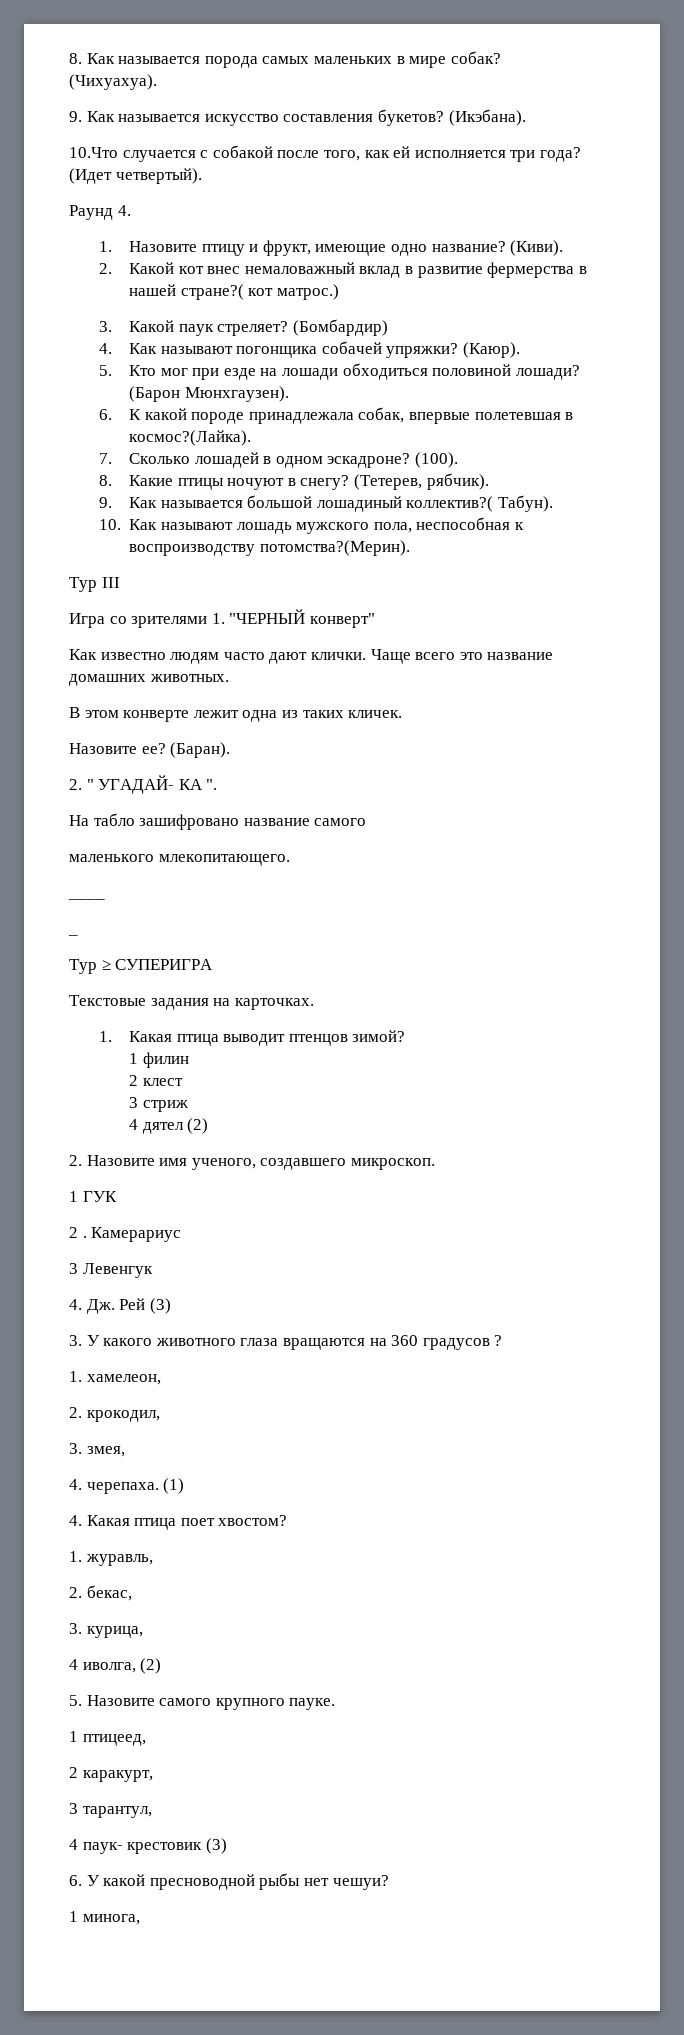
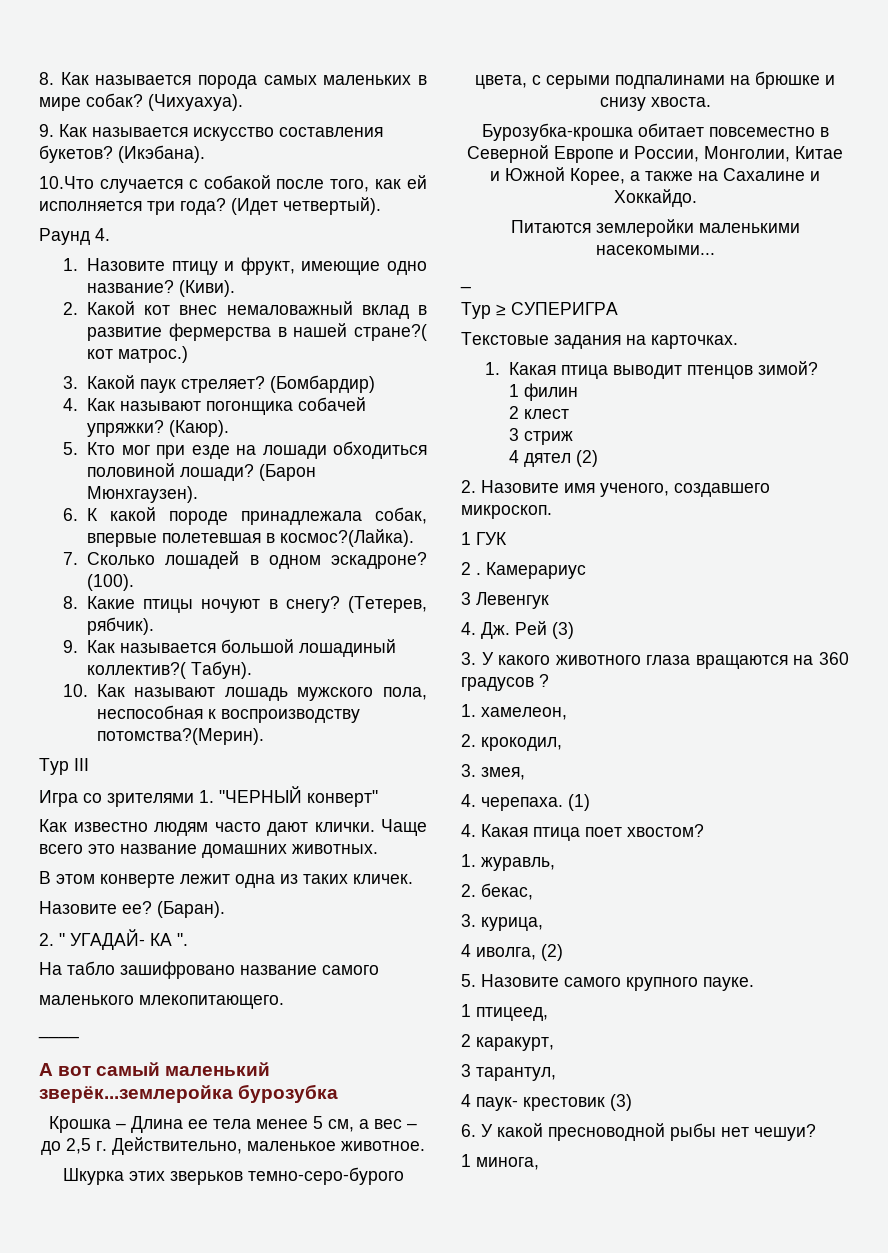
(105, 899) none -> [39,1062,271,1076] [39,1084,339,1103] [49,1116,417,1133] [41,1137,425,1155] [62,1167,404,1185] [475,71,835,89] [599,97,711,111] [481,123,829,141] [467,145,843,163] [490,167,820,185] [613,189,697,207] [510,219,800,237] [595,245,715,255] // А вот самый маленький зверёк...землеройка бурозубка // Крошка – Длина ее тела менее 5 см, а вес – до 2,5 г. Действительно, маленькое животное. // Шкурка этих зверьков темно-серо-бурого цвета, с серыми подпалинами на брюшке и снизу хвоста. // Бурозубка-крошка обитает повсеместно в Северной Европе и России, Монголии, Китае и Южной Корее, а также на Сахалине и Хоккайдо. // Питаются землеройки маленькими насекомыми...

